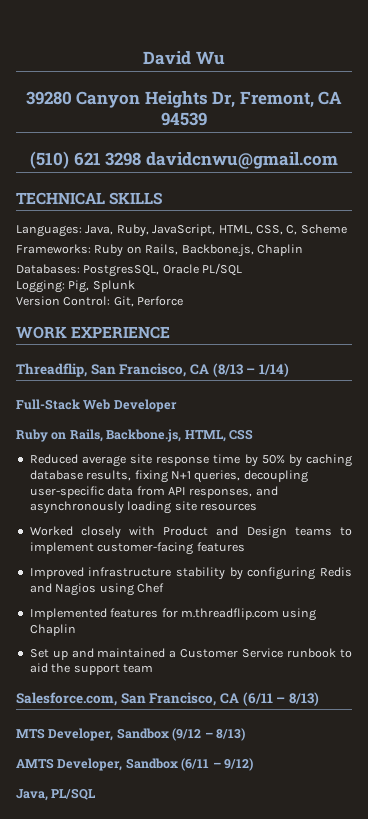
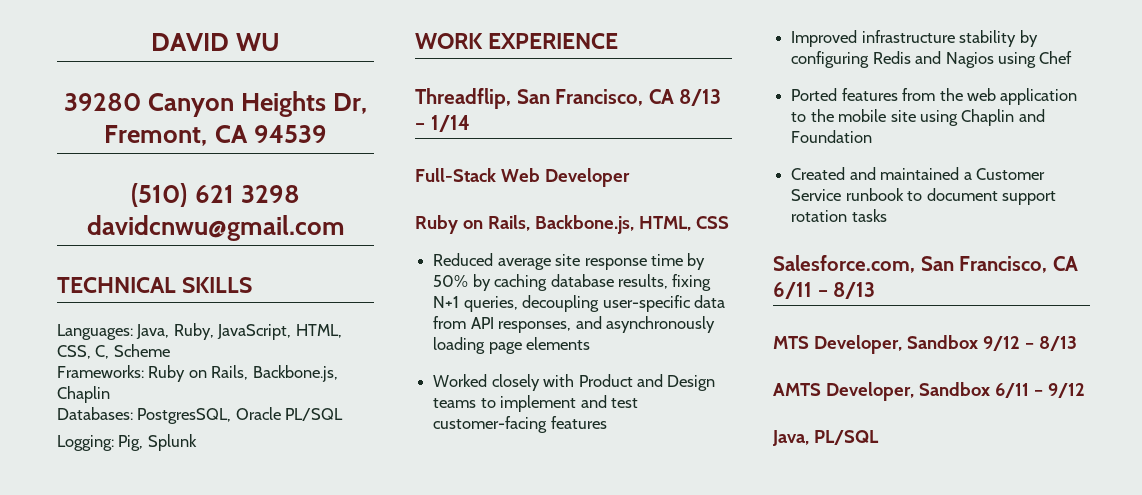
[143,51,225,65] David Wu -> [150,33,281,51] DAVID WU
[16,296,184,307] // Version Control: Git, Perforce -> (197, 442) none
[212,363,289,377] (8/13 – 1/14) -> [679,89,722,106] [415,115,470,132] 8/13 – 1/14
[174,501,257,511] site resources -> [488,337,591,354] page elements
(94, 548) none -> [580,395,638,408] and test
[29,608,279,620] Implemented features for m.threadflip.com -> [791,88,1078,105] [791,109,916,122] Ported features from the web application to the mobile site
[29,649,68,660] // Set up -> [1018,109,1045,122] [791,130,873,143] [791,167,846,180] and Foundation // Created
[29,663,153,675] aid the support team -> [926,188,1056,205] [791,209,887,222] document support rotation tasks
[242,692,319,706] (6/11 – 8/13) -> [773,282,876,299] 6/11 – 8/13
[172,728,245,741] (9/12 – 8/13) -> [982,336,1077,351] 9/12 – 8/13
[181,758,253,771] (6/11 – 9/12) -> [994,383,1085,398] 6/11 – 9/12

